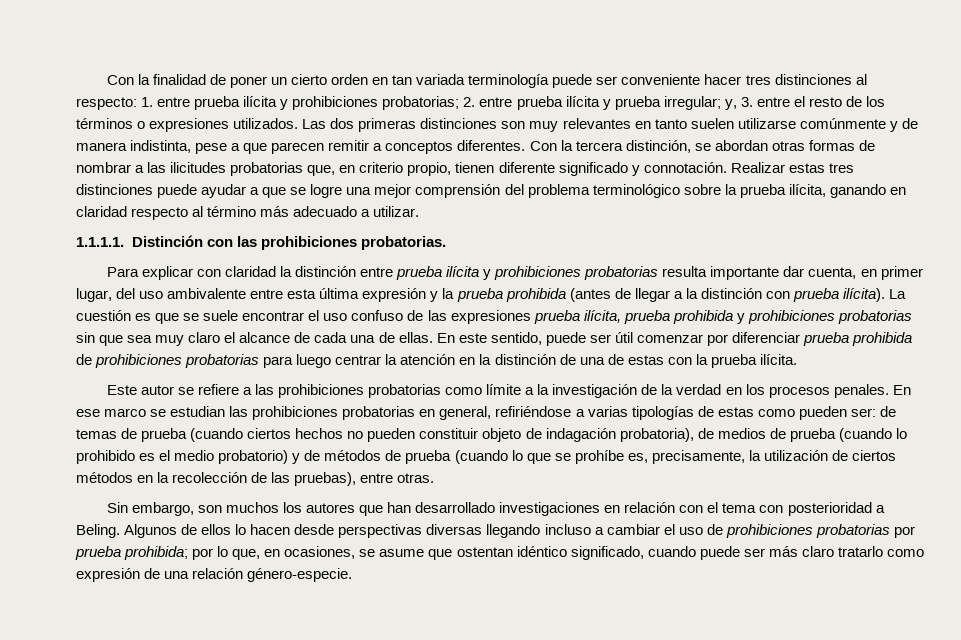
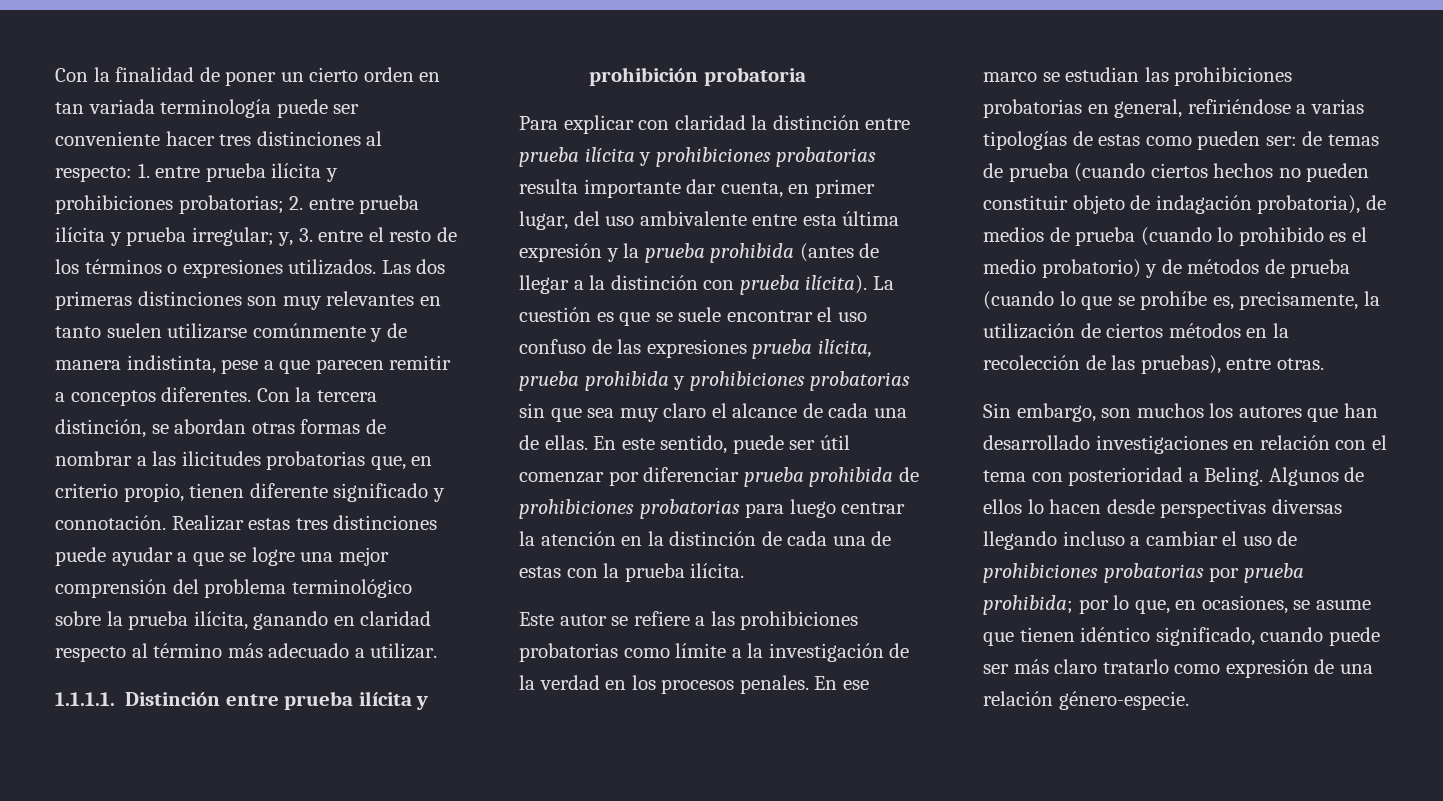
[206,236,446,250] con las prohibiciones probatorias. -> [225,691,429,710] [589,67,806,86] entre prueba ilícita y prohibición probatoria
(576, 359) none -> [787,531,828,546] cada
[456,547,513,557] ostentan -> [1019,627,1075,642] tienen

